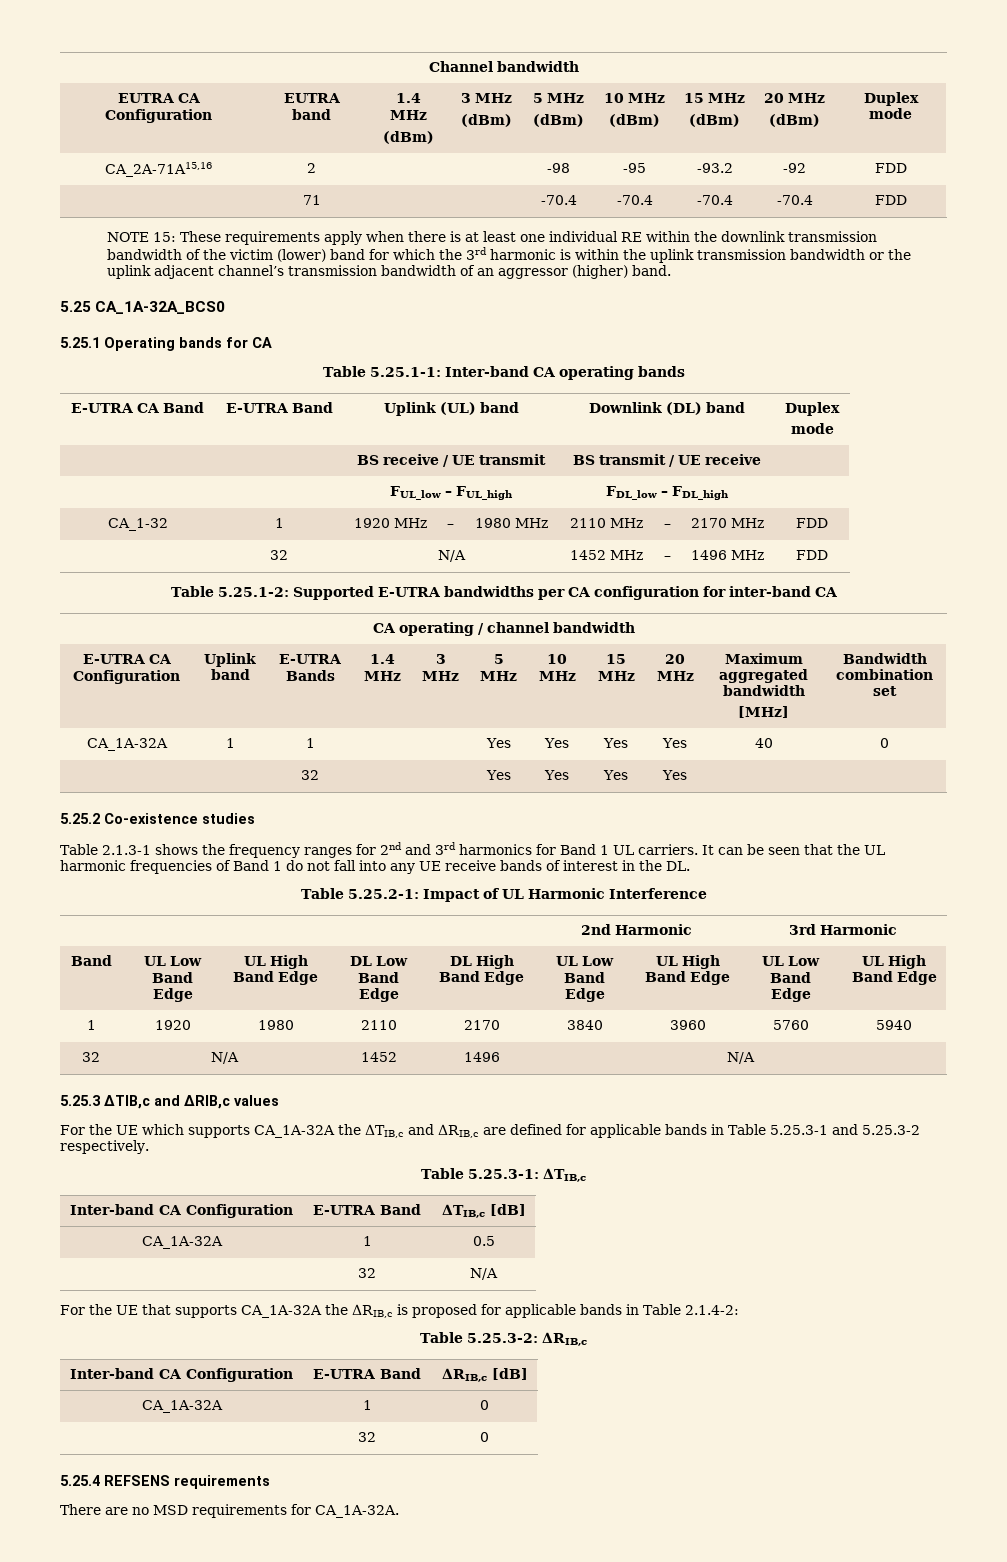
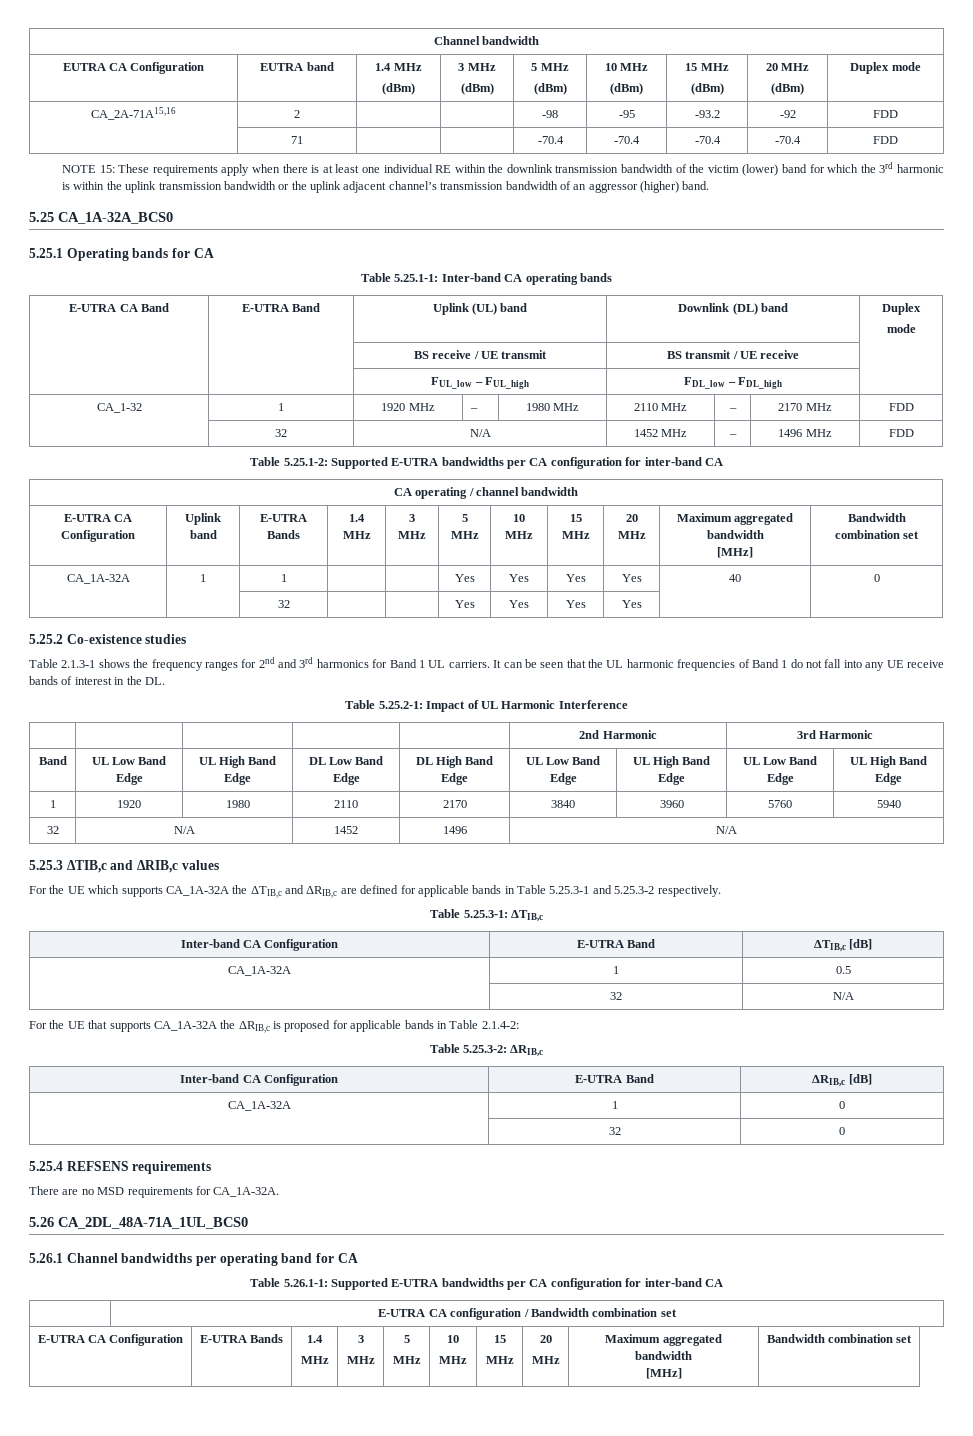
(399, 1511) none -> [29,1217,248,1229] [29,1253,358,1266] [250,1278,723,1290] [378,1308,677,1320] [37,1334,184,1346] [199,1334,284,1343] [307,1335,323,1343] [300,1356,329,1364] [357,1335,364,1343] [346,1356,375,1364] [403,1335,410,1343] [392,1356,421,1364] [447,1335,459,1343] [439,1356,467,1364] [493,1335,506,1343] [485,1356,514,1364] [539,1335,552,1343] [531,1356,560,1364] [605,1334,722,1346] [635,1351,692,1360] [645,1368,682,1379] [766,1334,913,1343] // 5.26 CA_2DL_48A-71A_1UL_BCS0 // 5.26.1 Channel bandwidths per operating band for CA // Table 5.26.1-1: Supported E-UTRA bandwidths per CA configuration for inter-band CA // | E-UTRA CA configuration / Bandwidth combination set // E-UTRA CA Configuration | E-UTRA Bands | 1.4 // MHz | 3 // MHz | 5 // MHz | 10 // MHz | 15 // MHz | 20 // MHz | Maximum aggregated bandwidth // [MHz] | Bandwidth combination set

